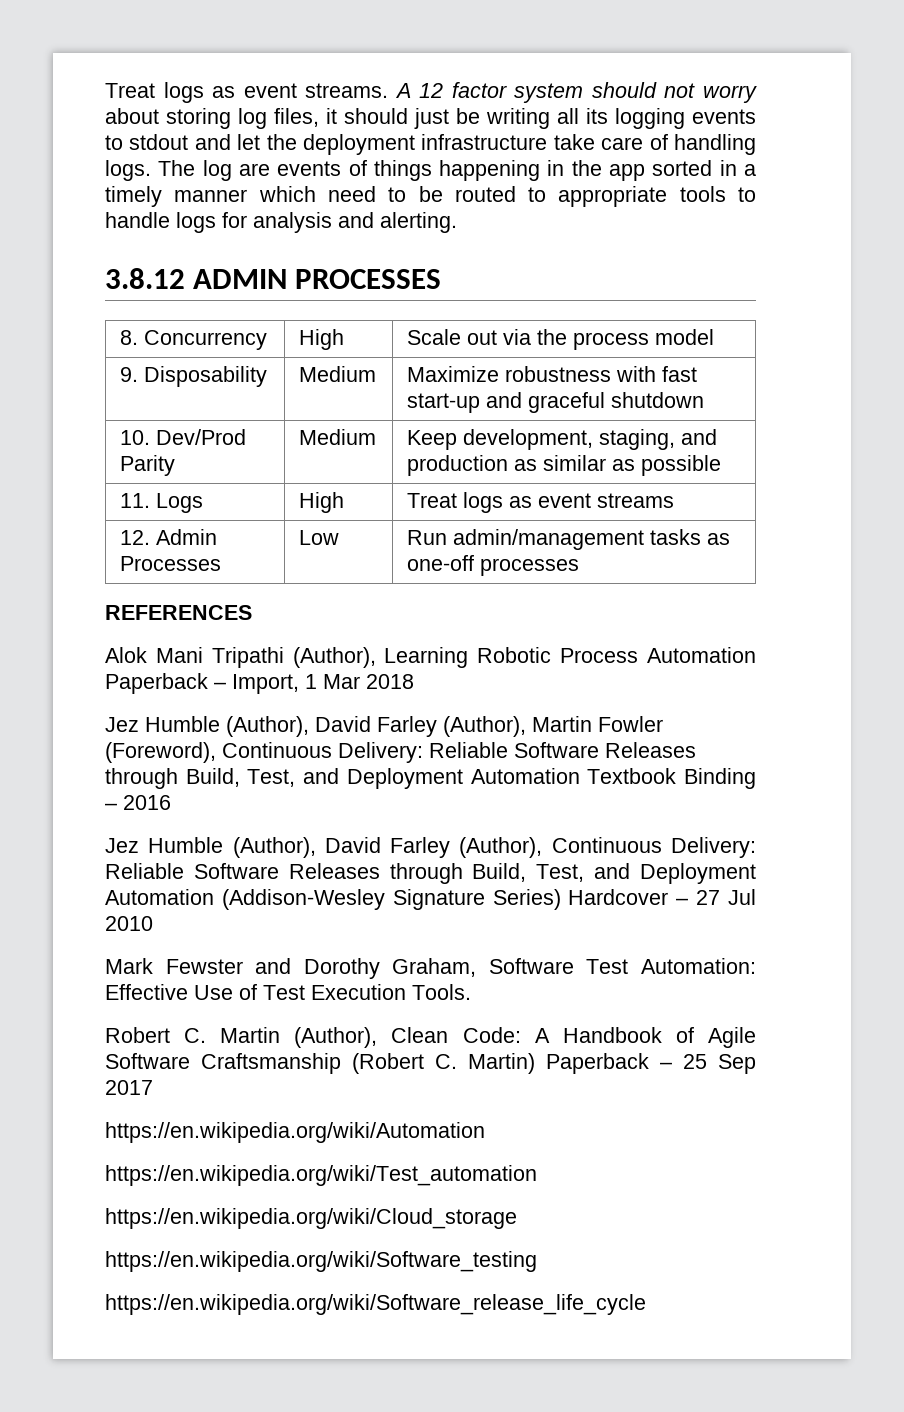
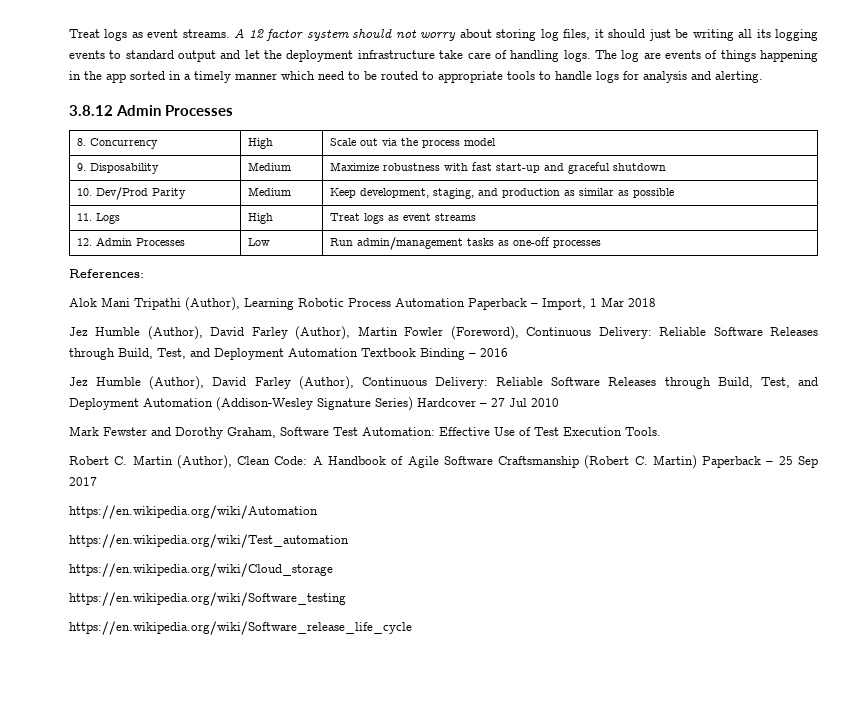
[129,134,189,150] stdout -> [125,50,217,62] standard output
[193,269,442,289] ADMIN PROCESSES -> [116,105,233,116] Admin Processes
[105,605,252,620] REFERENCES -> [69,269,144,278] References:

